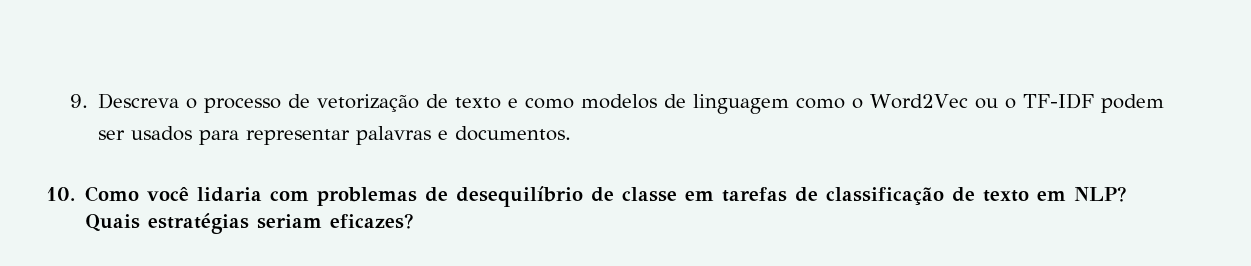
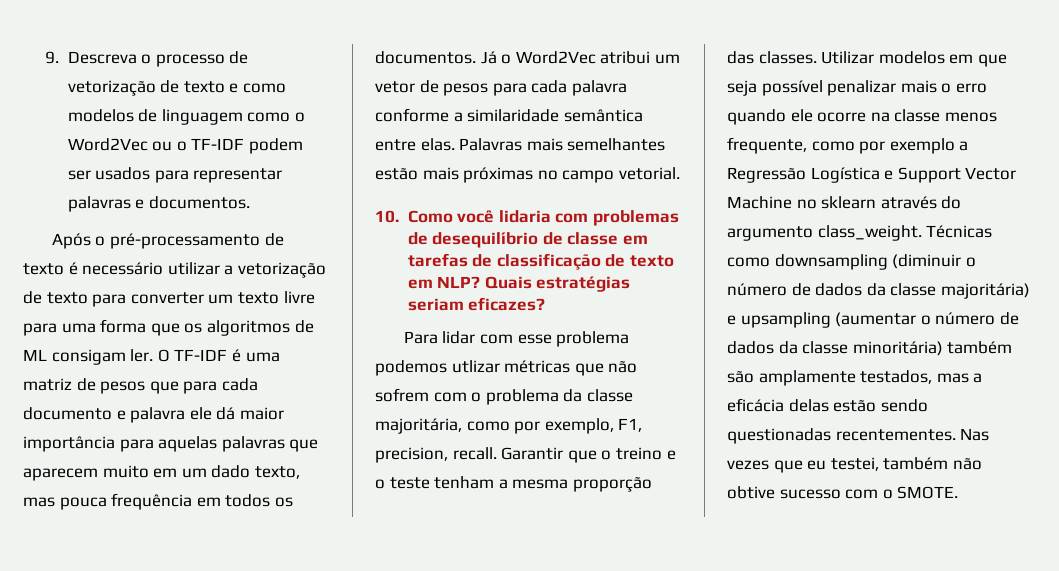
(572, 133) none -> [51,233,284,249] [23,262,326,278] [23,291,315,307] [23,319,314,336] [23,349,280,365] [23,378,258,394] [23,407,284,423] [23,436,319,452] [23,465,300,481] [23,493,293,510] [375,51,680,64] [375,80,627,96] [375,108,643,122] [375,138,666,151] [375,167,680,183] // Após o pré-processamento de texto é necessário utilizar a vetorização de texto para converter um texto livre para uma forma que os algoritmos de ML consigam ler. O TF-IDF é uma matriz de pesos que para cada documento e palavra ele dá maior importância para aquelas palavras que aparecem muito em um dado texto, mas pouca frequência em todos os documentos. Já o Word2Vec atribui um vetor de pesos para cada palavra conforme a similaridade semântica entre elas. Palavras mais semelhantes estão mais próximas no campo vetorial.
(415, 221) none -> [403,331,630,347] [375,360,638,376] [375,388,633,405] [375,418,643,434] [375,447,676,463] [375,476,652,492] [727,51,1007,67] [727,80,987,96] [727,109,997,125] [727,137,969,154] [727,167,1017,183] [727,196,962,209] [727,225,993,241] [727,254,976,270] [727,283,1030,299] [727,312,1019,328] [727,341,1013,356] [727,370,983,386] [727,398,928,412] [727,428,990,444] [727,457,982,473] [727,486,959,499] // Para lidar com esse problema podemos utlizar métricas que não sofrem com o problema da classe majoritária, como por exemplo, F1, precision, recall. Garantir que o treino e o teste tenham a mesma proporção das classes. Utilizar modelos em que seja possível penalizar mais o erro quando ele ocorre na classe menos frequente, como por exemplo a Regressão Logística e Support Vector Machine no sklearn através do argumento class_weight. Técnicas como downsampling (diminuir o número de dados da classe majoritária) e upsampling (aumentar o número de dados da classe minoritária) também são amplamente testados, mas a eficácia delas estão sendo questionadas recentementes. Nas vezes que eu testei, também não obtive sucesso com o SMOTE.

